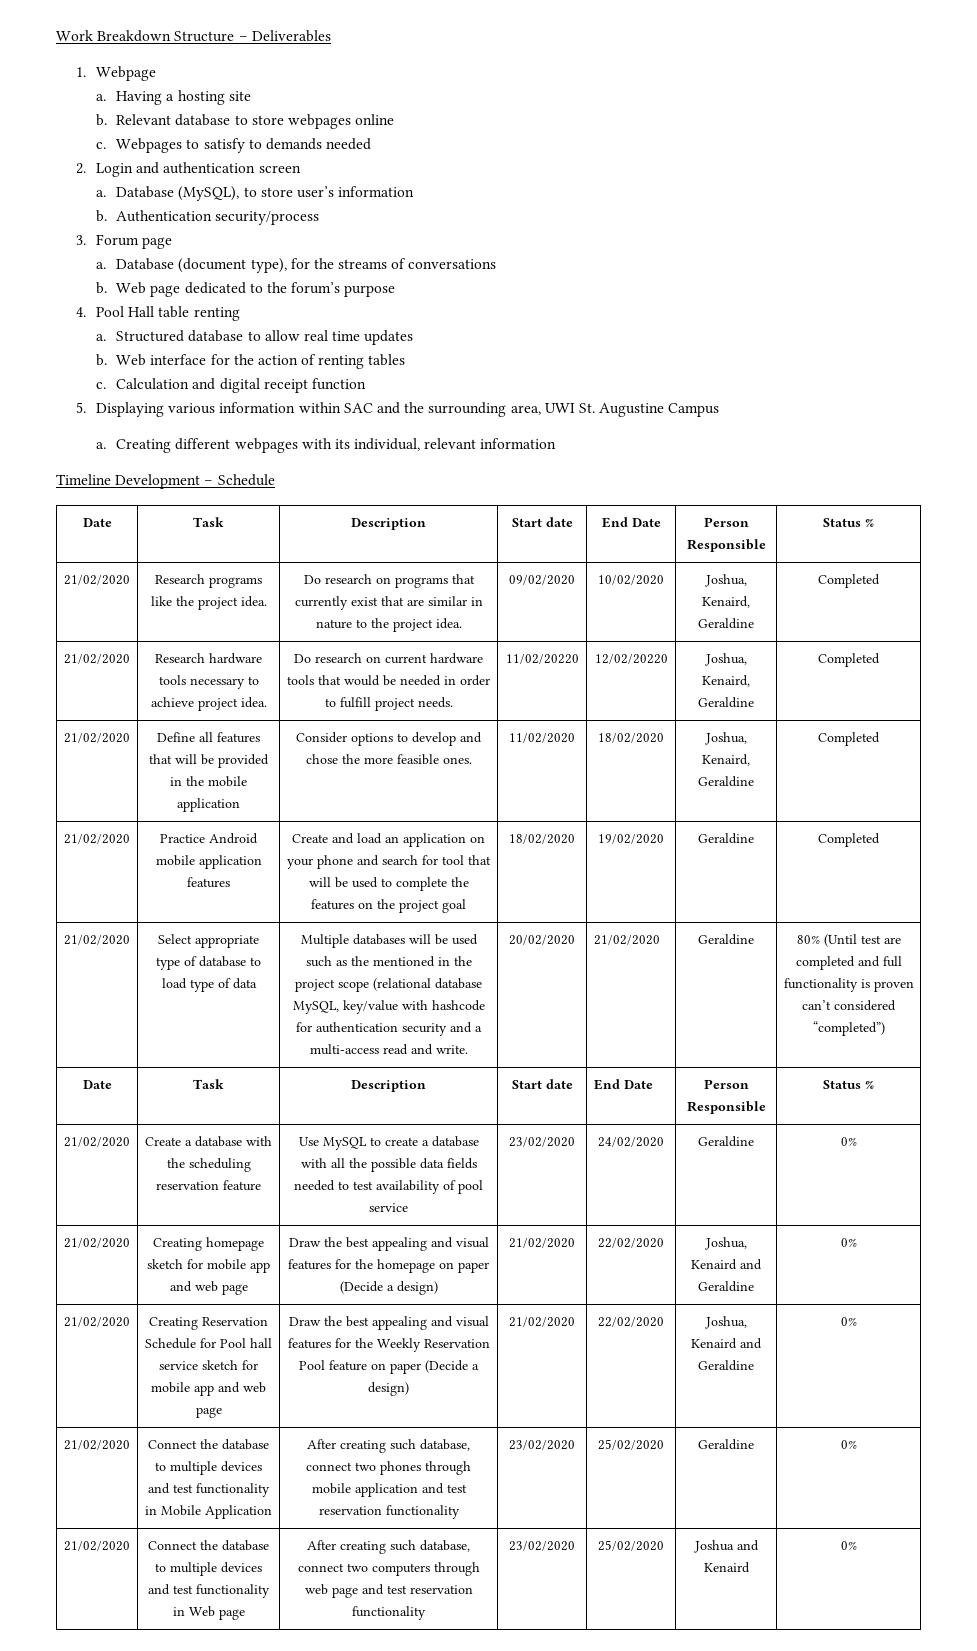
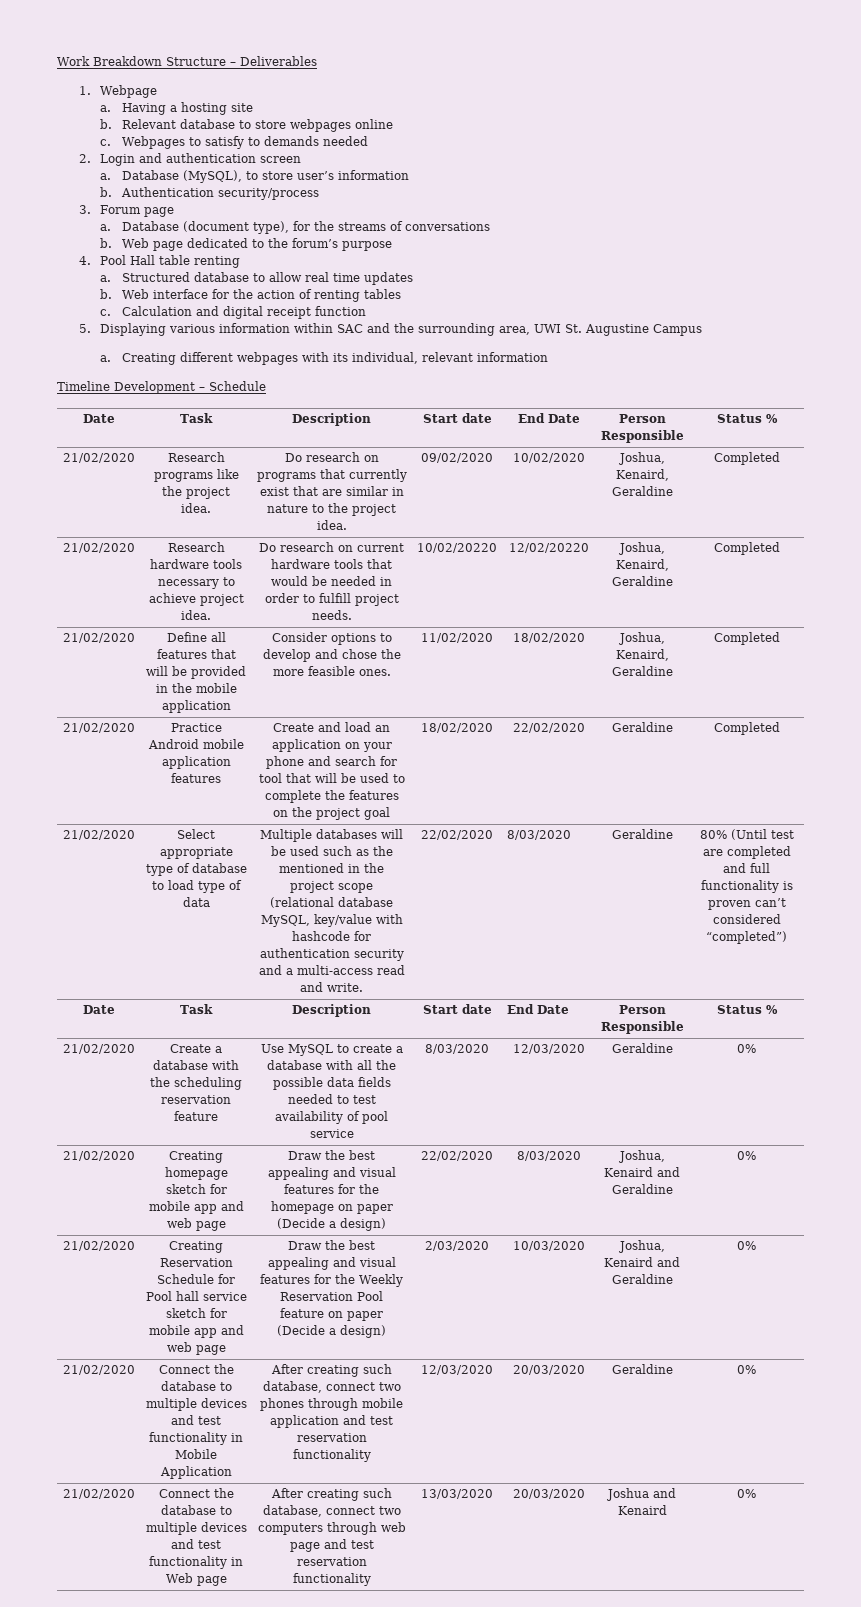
[505,654,579,664] 11/02/20220 -> [417,543,497,553] 10/02/20220
[597,834,664,844] 19/02/2020 -> [512,723,585,733] 22/02/2020
[509,935,575,945] [593,935,660,945] 20/02/2020 | 21/02/2020 -> [421,830,493,840] [507,830,572,840] 22/02/2020 | 8/03/2020
[509,1137,575,1147] [597,1137,664,1147] 23/02/2020 | 24/02/2020 -> [425,1044,489,1054] [512,1044,585,1054] 8/03/2020 | 12/03/2020
[509,1238,575,1248] [597,1238,664,1248] 21/02/2020 | 22/02/2020 -> [421,1151,493,1161] [516,1151,581,1161] 22/02/2020 | 8/03/2020
[509,1317,575,1327] [597,1317,664,1327] 21/02/2020 | 22/02/2020 -> [425,1241,489,1251] [512,1241,585,1251] 2/03/2020 | 10/03/2020
[509,1440,575,1450] [597,1439,664,1450] 23/02/2020 | 25/02/2020 -> [421,1365,493,1375] [512,1365,585,1375] 12/03/2020 | 20/03/2020
[509,1541,575,1551] [597,1540,664,1551] 23/02/2020 | 25/02/2020 -> [421,1489,493,1499] [512,1489,585,1499] 13/03/2020 | 20/03/2020

